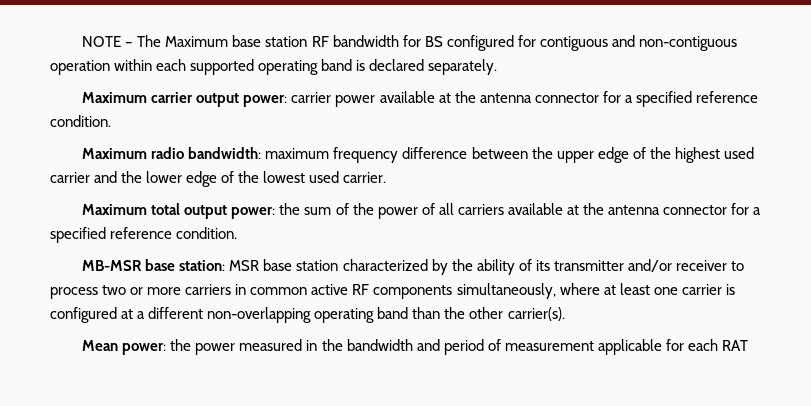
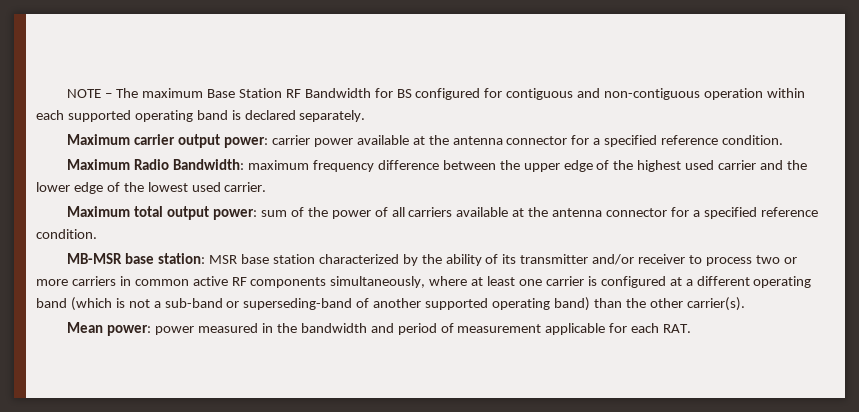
[165,35,399,47] Maximum base station RF bandwidth -> [142,88,371,98] maximum Base Station RF Bandwidth
[151,147,262,159] radio bandwidth: -> [134,159,245,170] Radio Bandwidth:
[279,203,301,215] the -> (258, 214) none
[207,307,409,323] non-overlapping operating band -> [753,276,812,288] [36,297,590,311] operating band (which is not a sub-band or superseding-band of another supported operating band)
[170,339,192,351] the -> (152, 330) none
[721,340,748,351] RAT -> [663,324,692,333] RAT.

